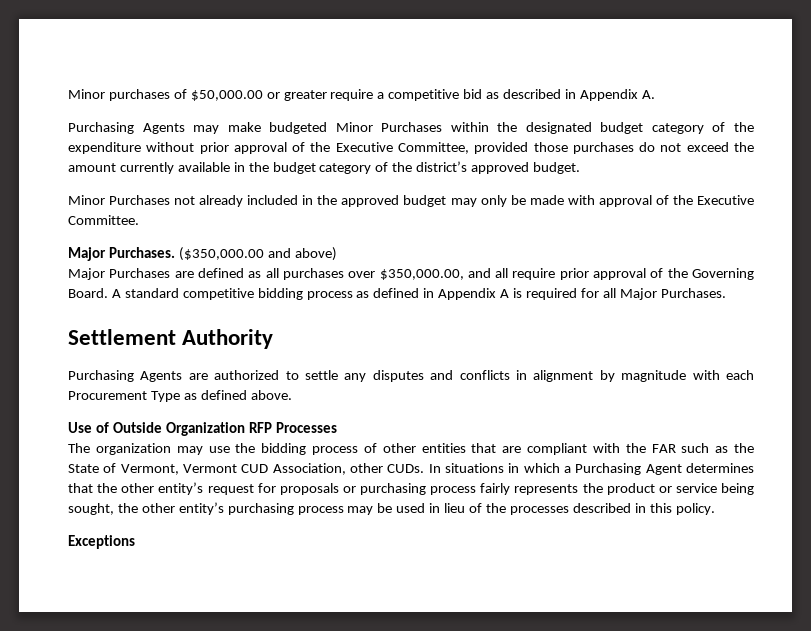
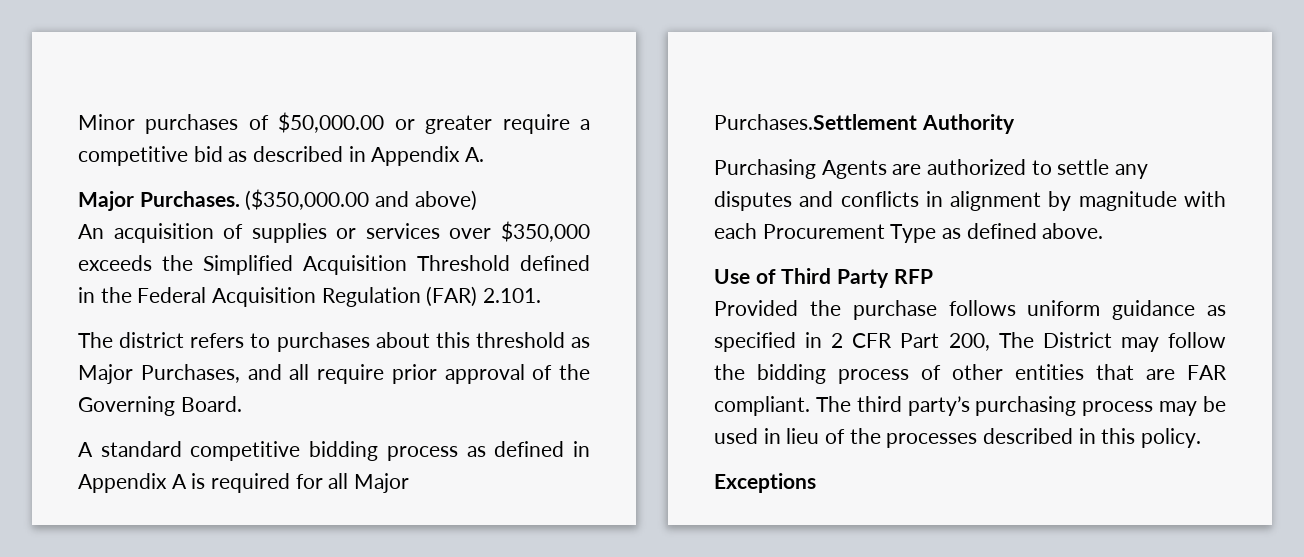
[68,122,755,134] [68,142,755,154] [68,161,581,174] [68,195,754,207] [68,215,139,225] // Purchasing Agents may make budgeted Minor Purchases within the designated budget category of the expenditure without prior approval of the Executive Committee, provided those purchases do not exceed the amount currently available in the budget category of the district’s approved budget. // Minor Purchases not already included in the approved budget may only be made with approval of the Executive Committee. -> (485, 154) none
[68,268,464,280] Major Purchases are defined as all purchases over $350,000.00, -> [78,221,590,243] [78,255,590,275] [78,286,542,307] [78,332,590,352] [78,364,240,384] An acquisition of supplies or services over $350,000 exceeds the Simplified Acquisition Threshold defined in the Federal Acquisition Regulation (FAR) 2.101. // The district refers to purchases about this threshold as Major Purchases,
(108, 293) none -> (242, 404) //
[660,288,726,298] [68,329,176,345] Purchases. // Settlement -> [714,114,917,130] Purchases.Settlement
[112,422,245,436] Outside Organization -> [781,268,890,288] Third Party
[275,422,337,433] [68,443,230,455] Processes // The organization may use -> [714,300,1226,320] [714,332,1226,352] // Provided the purchase follows uniform guidance as specified in 2 CFR Part 200, The District may follow
[526,443,755,455] [68,463,754,475] [68,482,754,495] [68,502,224,515] compliant with the FAR such as the State of Vermont, Vermont CUD Association, other CUDs. In situations in which a Purchasing Agent determines that the other entity’s request for proposals or purchasing process fairly represents the product or service being sought, the other entity’s -> [1187,365,1227,380] [714,396,970,416] FAR compliant. The third party’s

